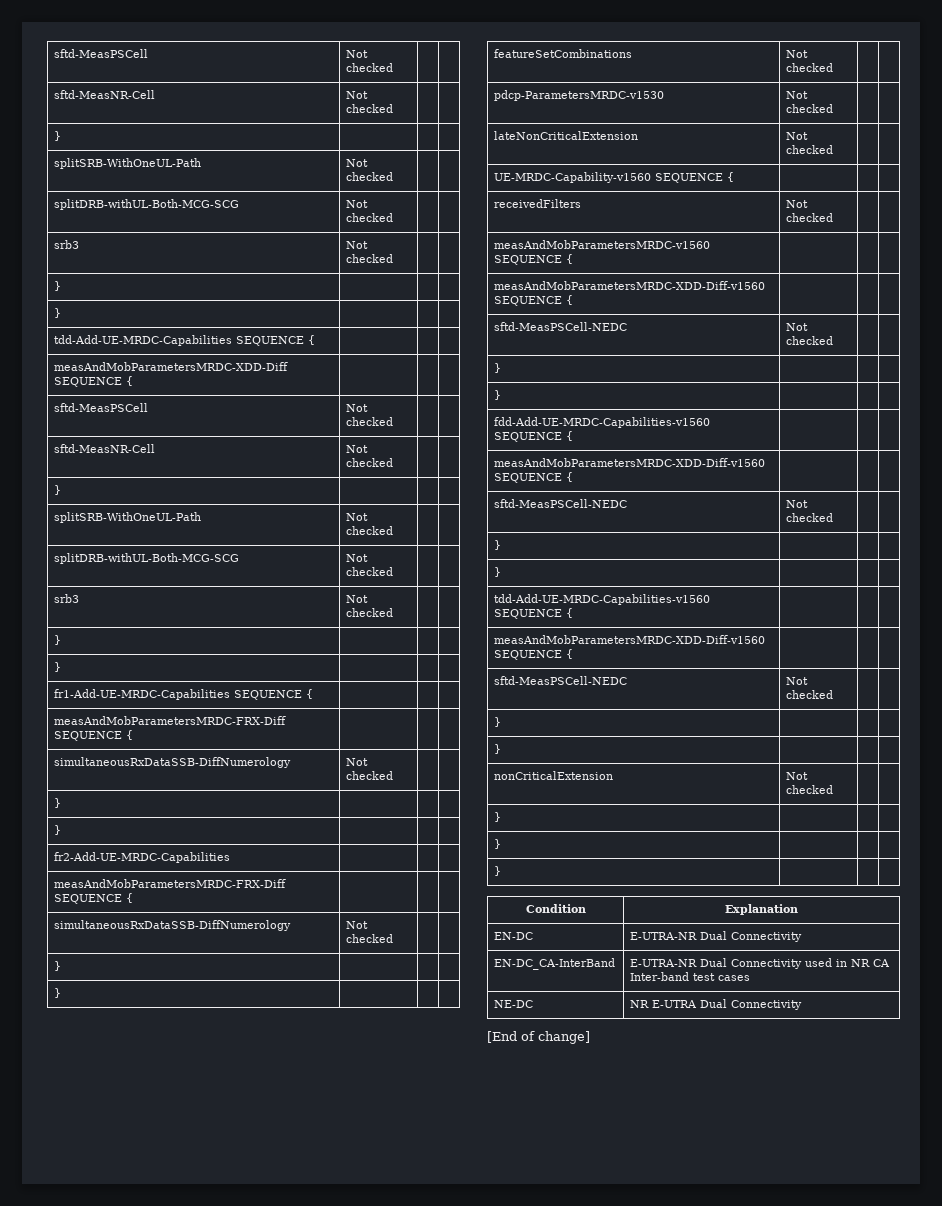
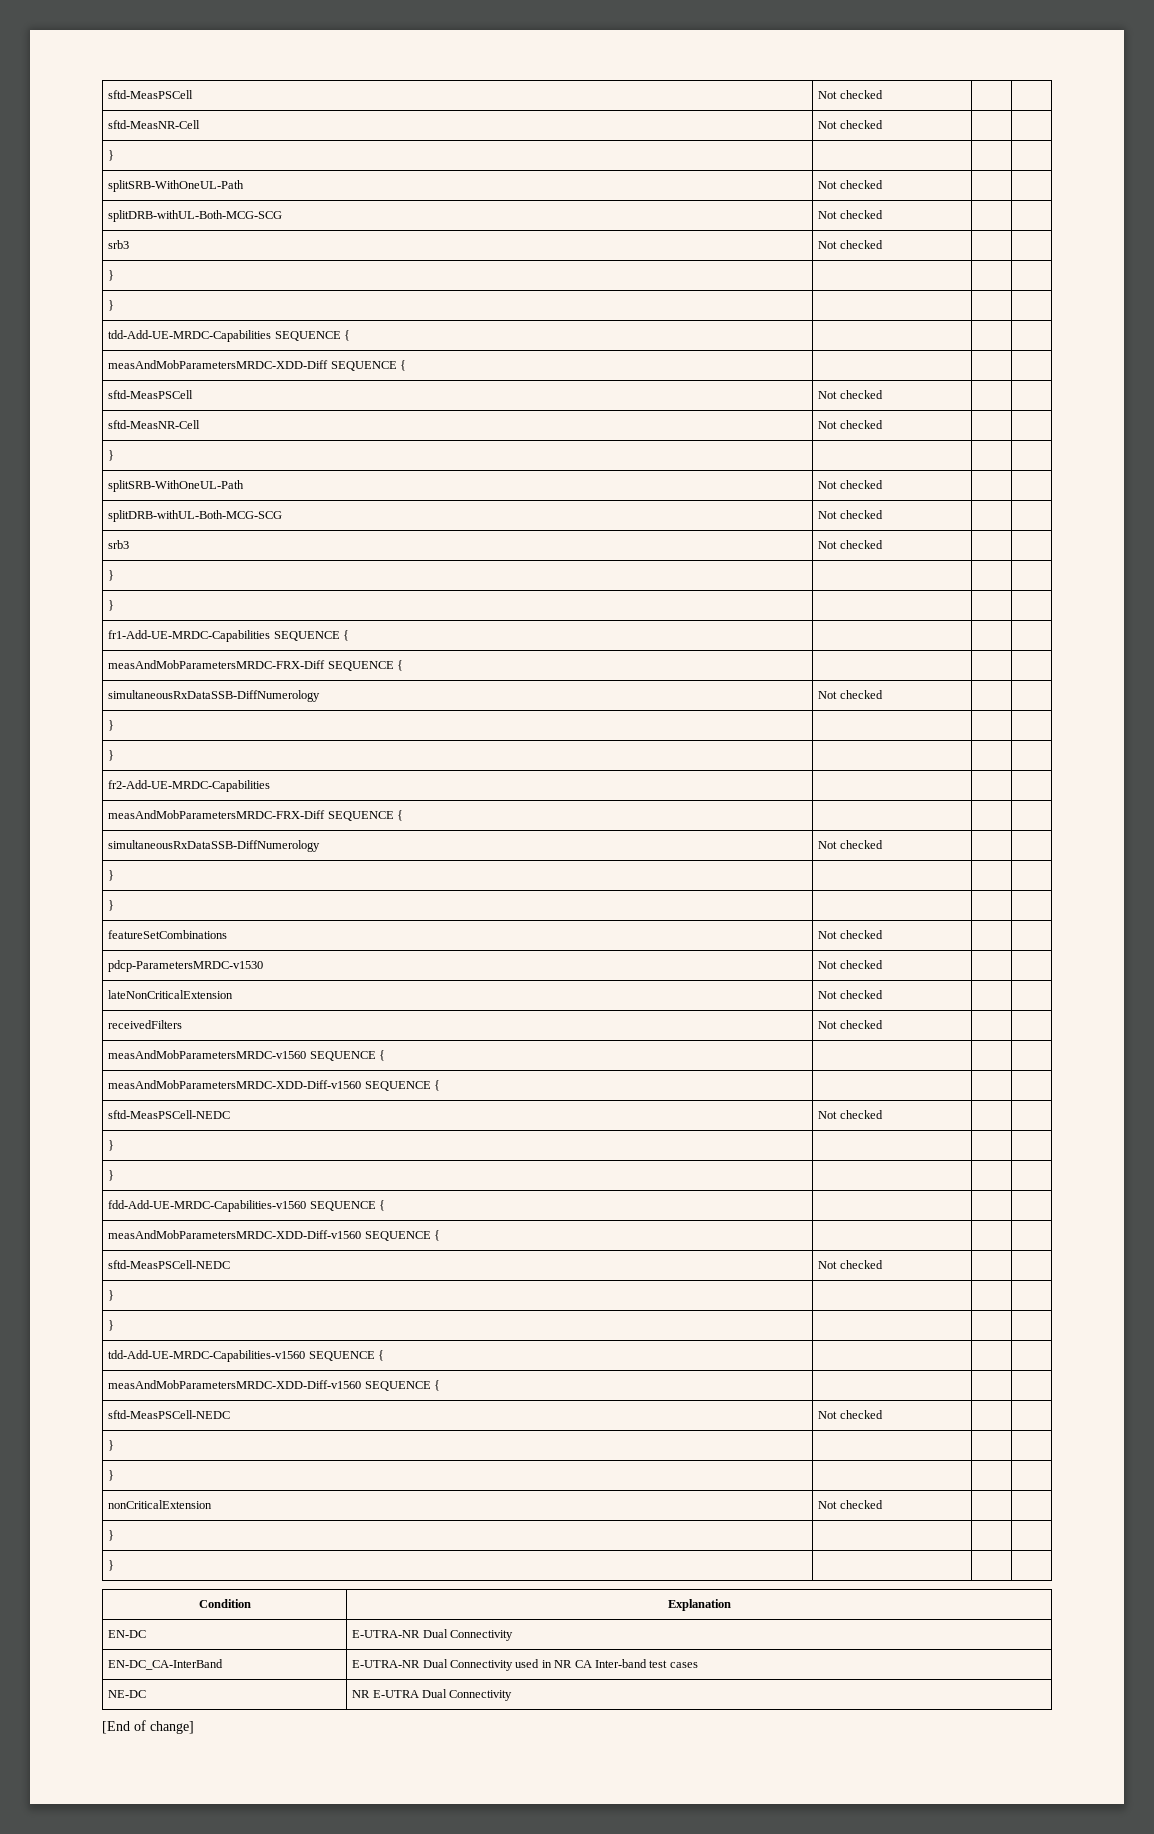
[494,172,735,183] // UE-MRDC-Capability-v1560 SEQUENCE { | | | -> (883, 994) none
[494,866,502,876] // } | | | -> (115, 1565) none

